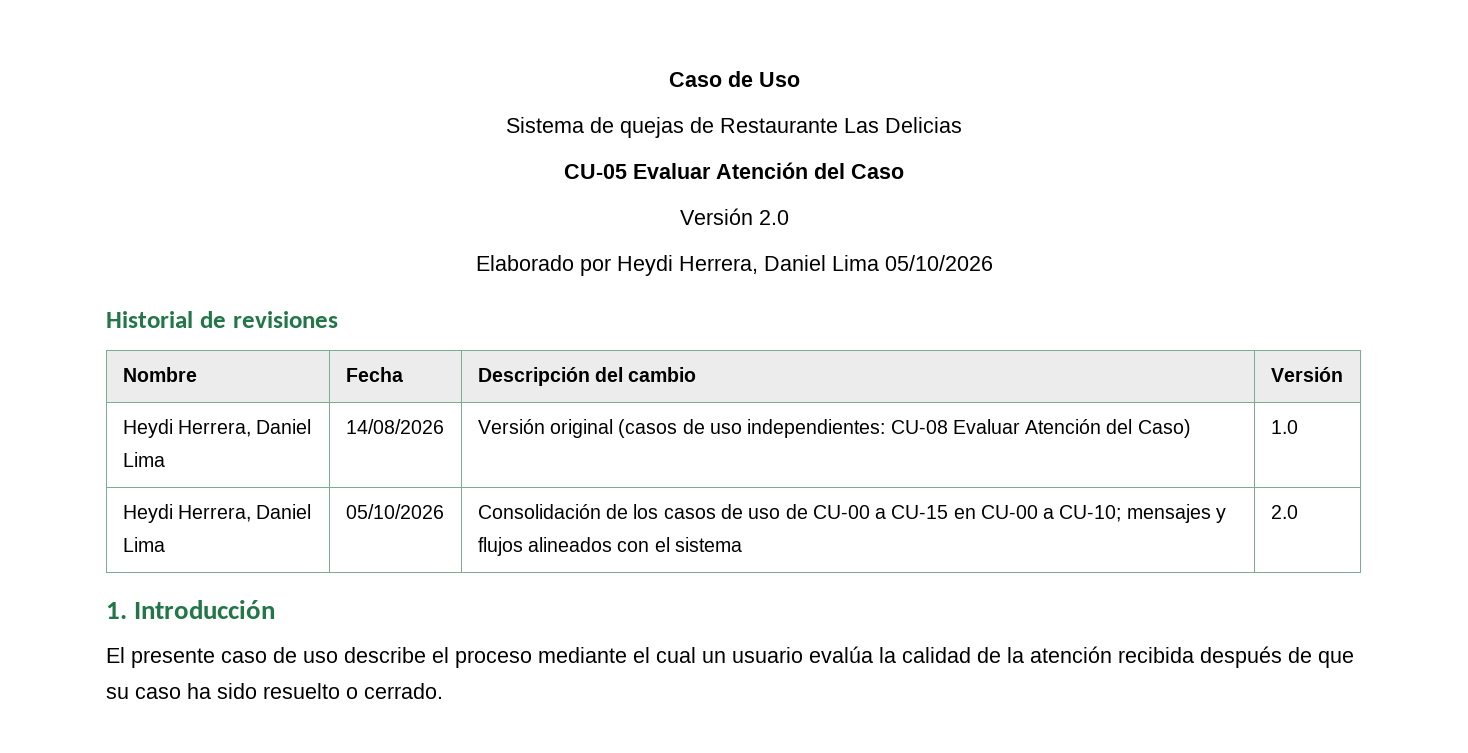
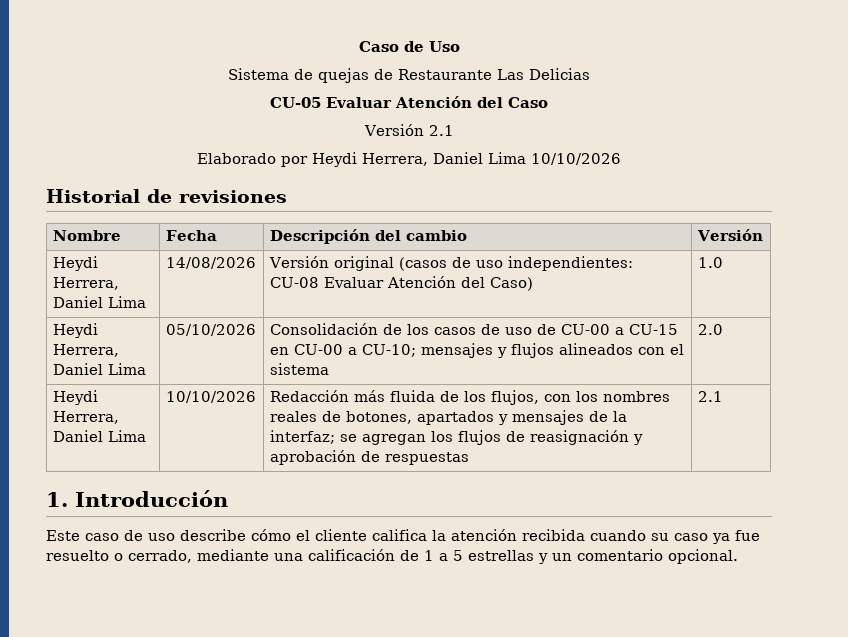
[758,210,789,225] 2.0 -> [428,125,454,136] 2.1
[884,255,993,271] 05/10/2026 -> [531,153,621,165] 10/10/2026
(1298, 512) none -> [52,390,98,405] [52,411,119,424] [52,430,146,442] [165,391,256,403] [269,390,670,405] [269,410,627,425] [269,430,643,445] [269,450,469,465] [697,391,723,402] // Heydi Herrera, Daniel Lima | 10/10/2026 | Redacción más fluida de los flujos, con los nombres reales de botones, apartados y mensajes de la interfaz; se agregan los flujos de reasignación y aprobación de respuestas | 2.1
[106,647,215,668] El presente -> [46,530,80,541] Este
[432,646,1354,668] [106,683,443,699] el proceso mediante el cual un usuario evalúa la calidad de la atención recibida después de que su caso ha sido resuelto o cerrado. -> [251,529,760,544] [46,549,738,564] cómo el cliente califica la atención recibida cuando su caso ya fue resuelto o cerrado, mediante una calificación de 1 a 5 estrellas y un comentario opcional.

